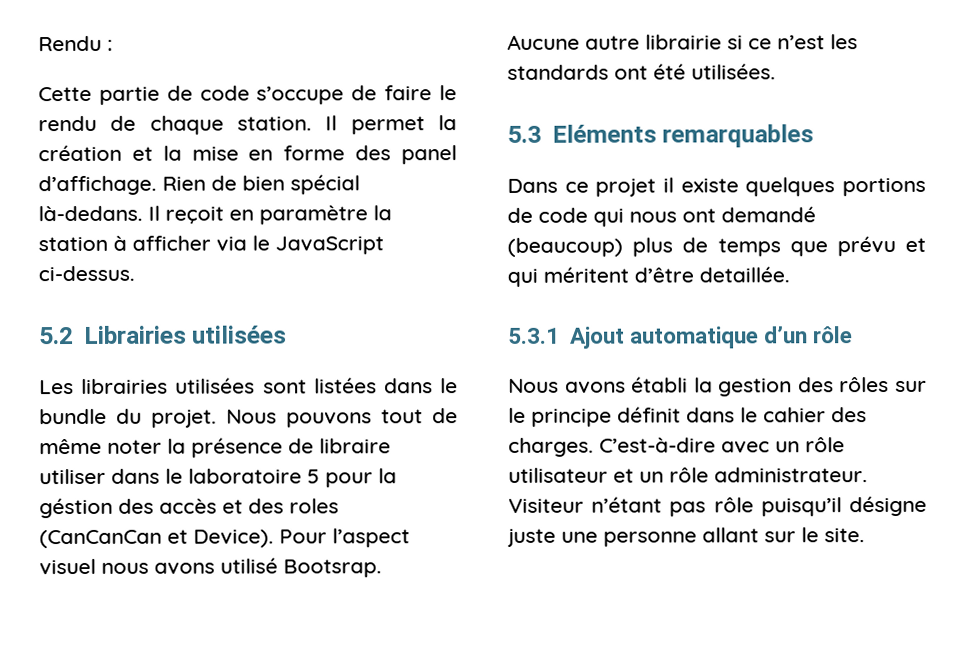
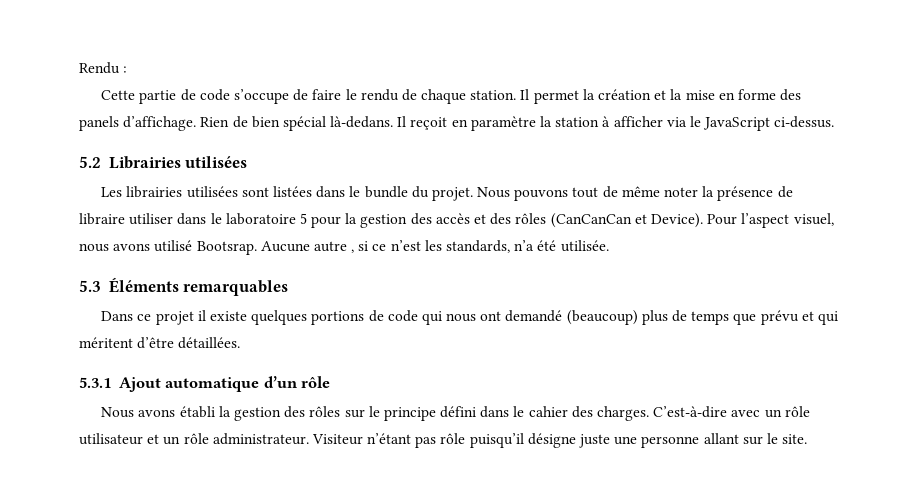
[401,145,457,165] panel -> [79,116,119,131] panels
[39,497,113,519] géstion -> [360,214,408,228] gestion
[289,498,339,514] roles -> [515,213,547,224] rôles
[39,558,96,576] visuel -> [793,213,834,226] visuel,
[645,34,722,50] librairie -> [351,249,355,253] ,
[507,63,776,80] standards ont été utilisées. -> [446,240,609,253] standards, n’a été utilisée.
[551,124,657,143] Eléments -> [108,277,179,293] Éléments
[699,266,790,283] detaillée. -> [178,337,241,349] détaillées.
[617,406,681,423] définit -> [440,406,477,418] défini

